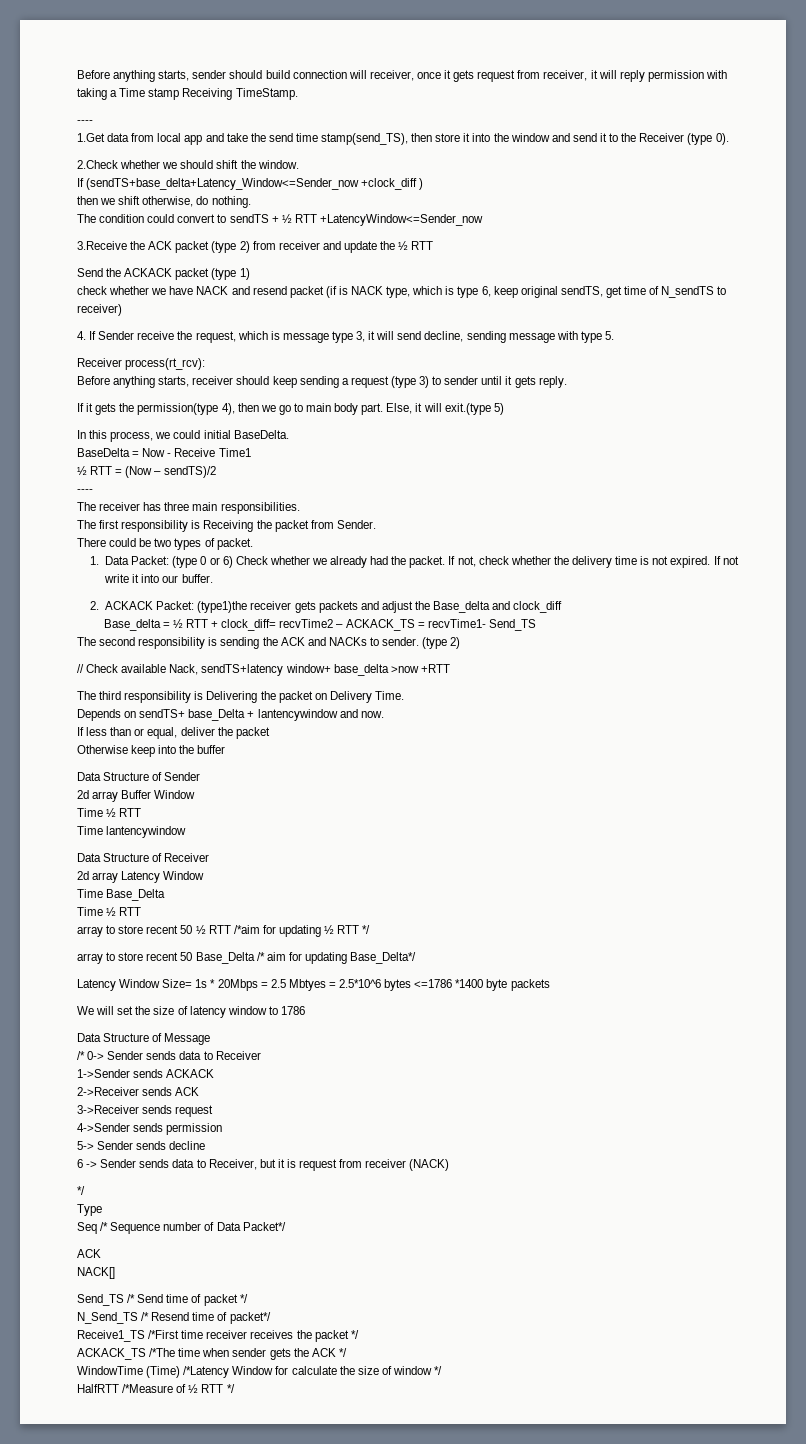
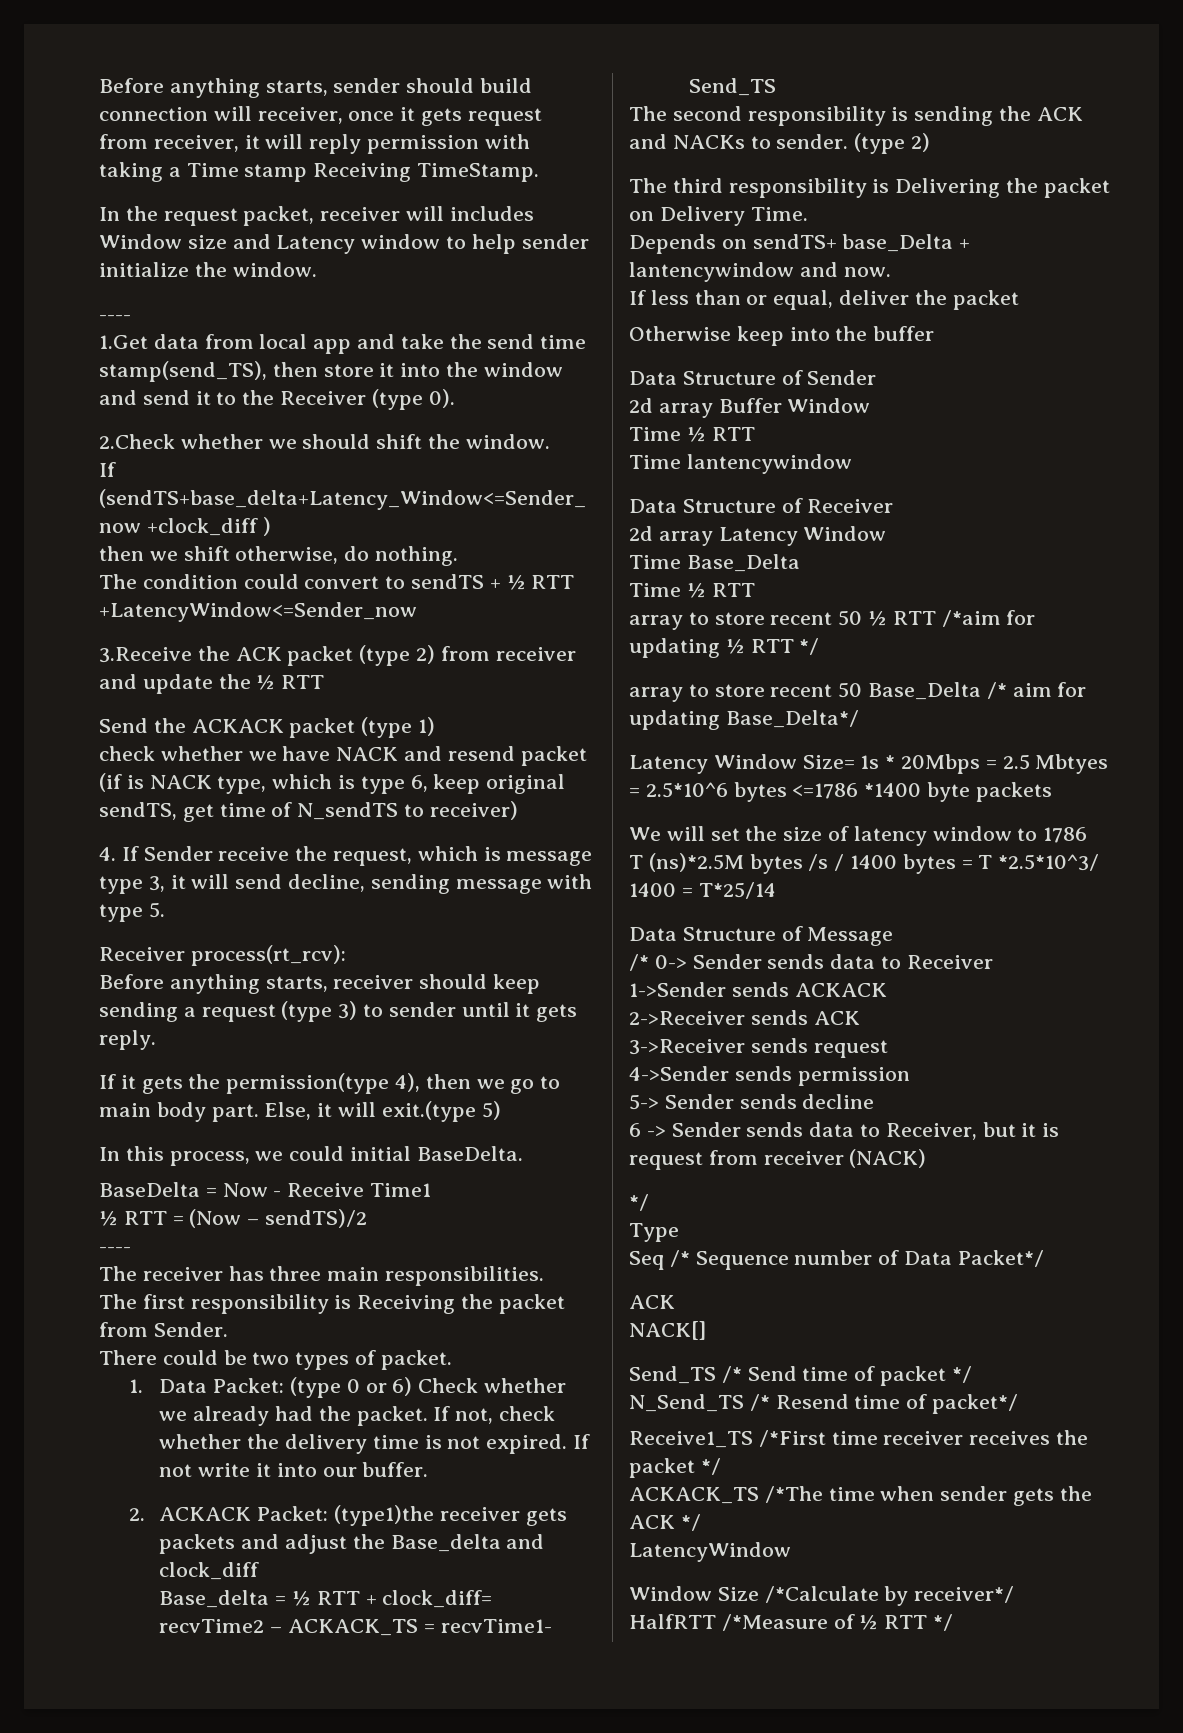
(298, 94) none -> [99,206,534,226] [99,234,589,254] [99,262,317,277] // In the request packet, receiver will includes Window size and Latency window to help sender initialize the window.
[77,664,450,676] // // Check available Nack, sendTS+latency window+ base_delta >now +RTT -> (931, 142) none
(305, 1010) none -> [629,853,1100,874] [629,882,776,899] // T (ns)*2.5M bytes /s / 1400 bytes = T *2.5*10^3/ 1400 = T*25/14
[77,1366,443,1378] WindowTime (Time) /*Latency Window for calculate the size of window */ -> [629,1542,791,1562] [629,1586,1015,1606] LatencyWindow // Window Size /*Calculate by receiver*/

